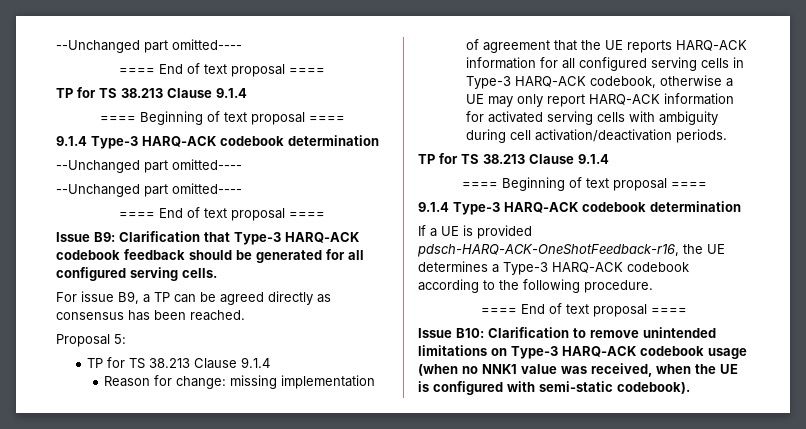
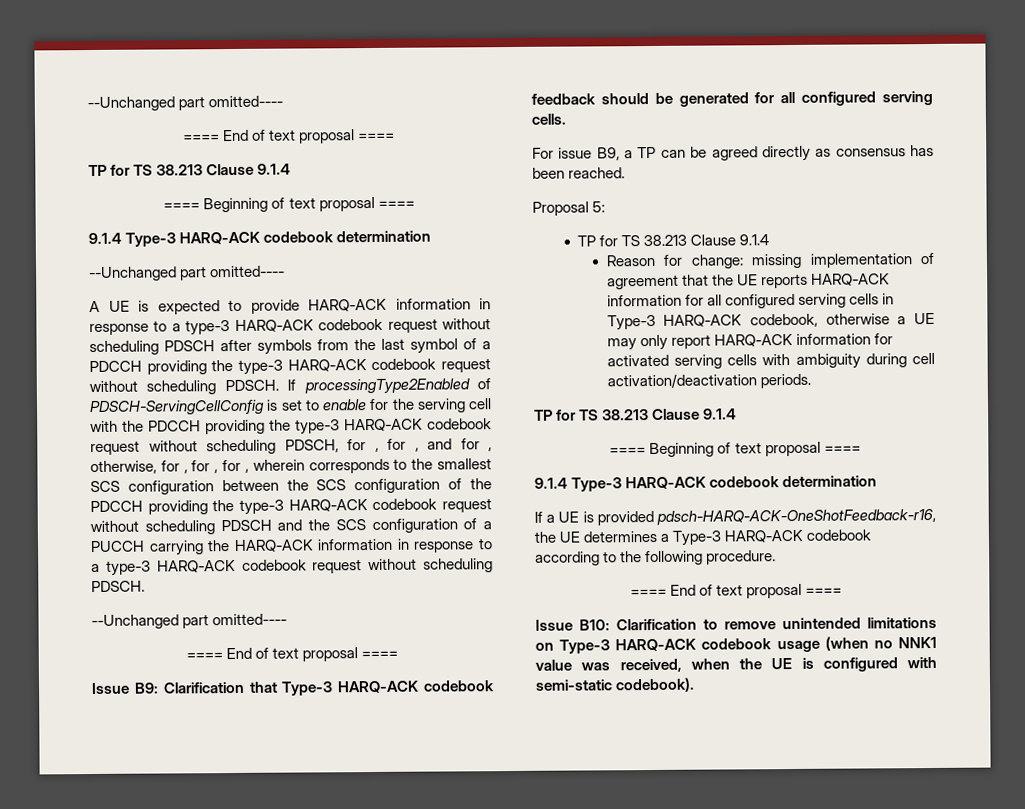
(242, 164) none -> [89,298,491,315] [89,318,492,336] [89,338,491,356] [89,358,491,375] [89,378,491,395] [89,398,492,416] [90,418,492,435] [90,438,492,456] [90,458,492,475] [90,478,493,495] [90,498,492,515] [90,518,492,535] [90,538,493,556] [91,558,493,576] [91,580,145,593] // A UE is expected to provide HARQ-ACK information in response to a type-3 HARQ-ACK codebook request without scheduling PDSCH after symbols from the last symbol of a PDCCH providing the type-3 HARQ-ACK codebook request without scheduling PDSCH. If processingType2Enabled of PDSCH-ServingCellConfig is set to enable for the serving cell with the PDCCH providing the type-3 HARQ-ACK codebook request without scheduling PDSCH, for , for , and for , otherwise, for , for , for , wherein corresponds to the smallest SCS configuration between the SCS configuration of the PDCCH providing the type-3 HARQ-ACK codebook request without scheduling PDSCH and the SCS configuration of a PUCCH carrying the HARQ-ACK information in response to a type-3 HARQ-ACK codebook request without scheduling PDSCH.

